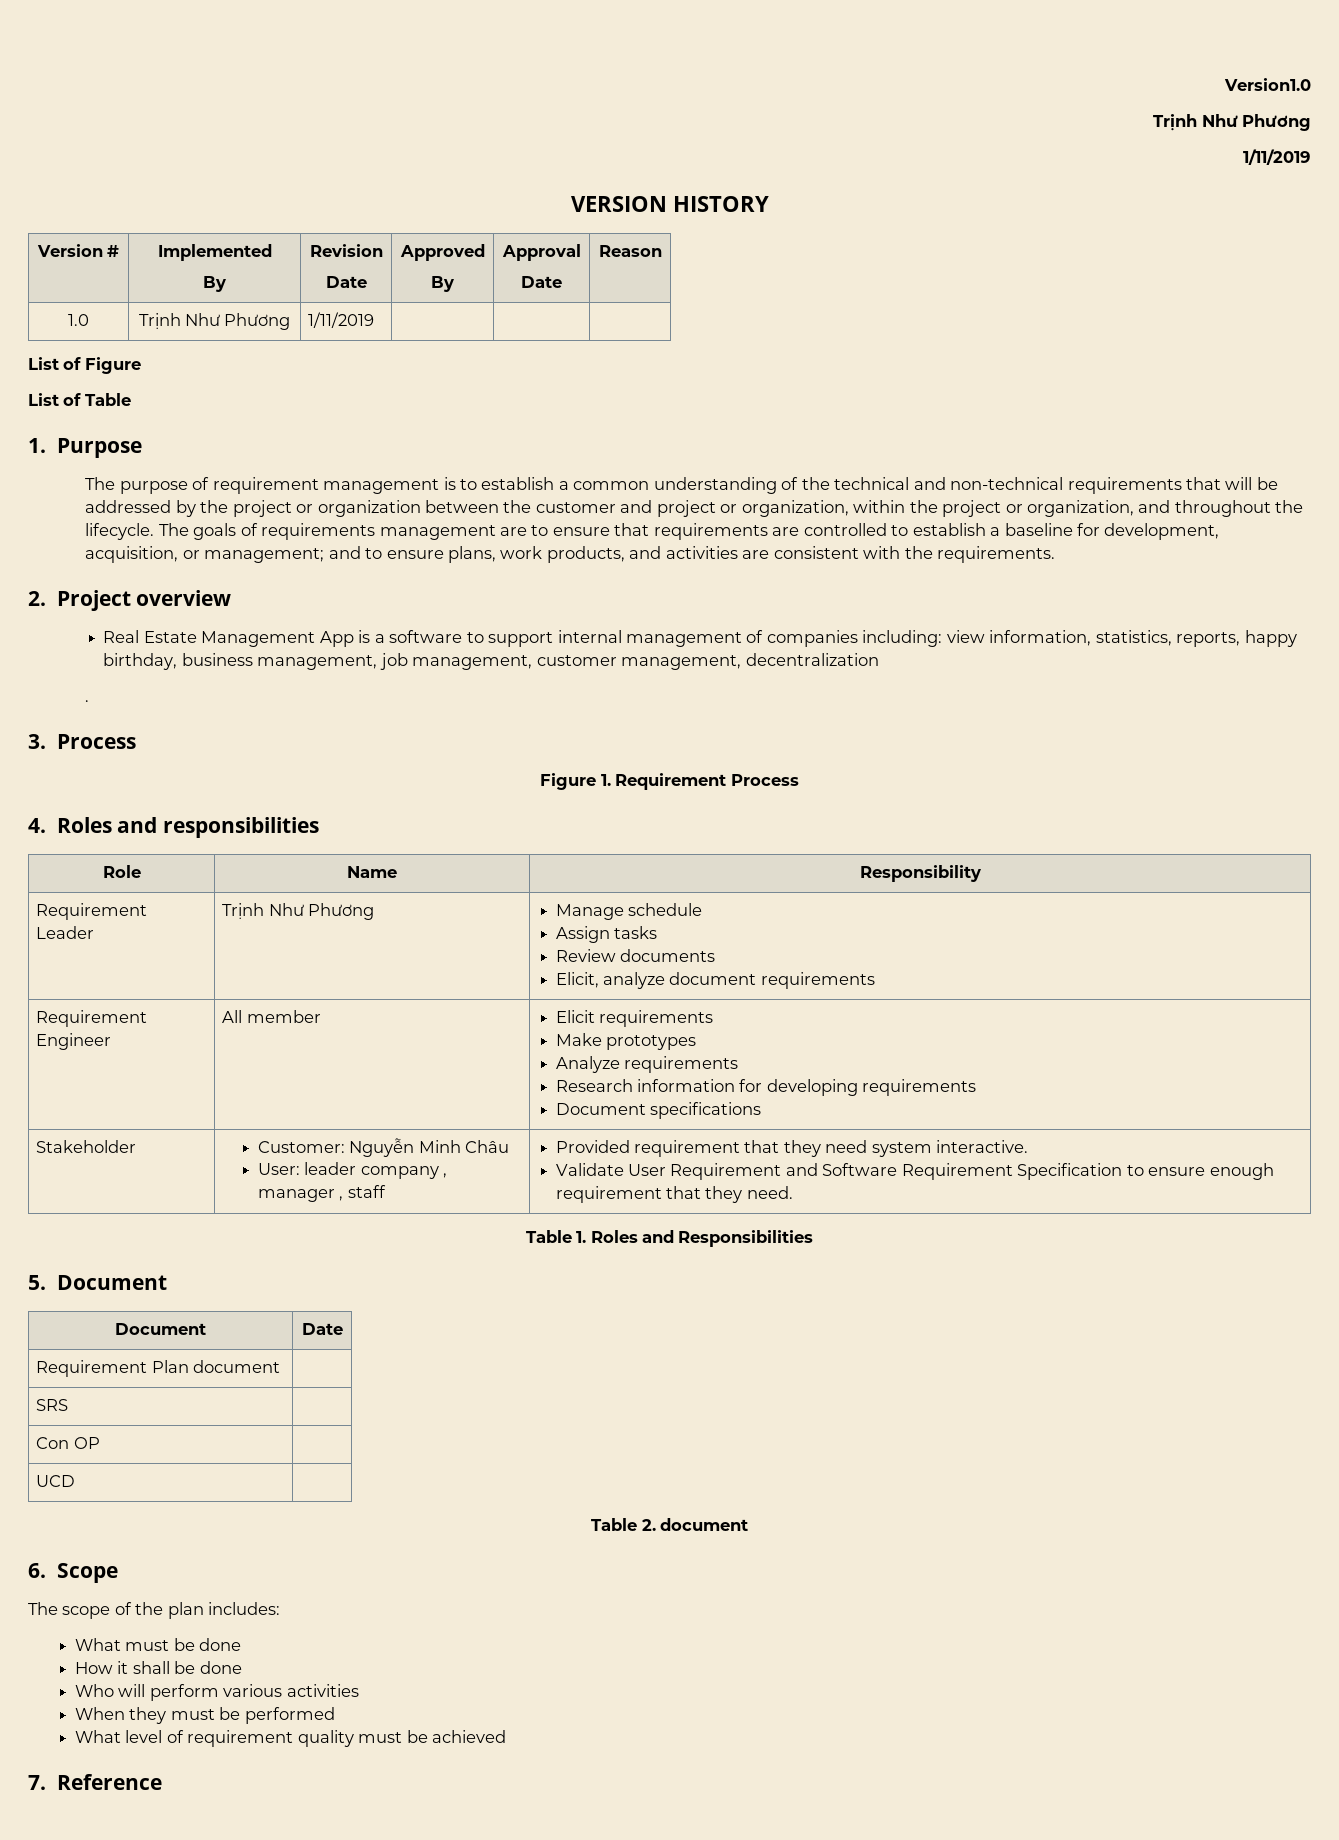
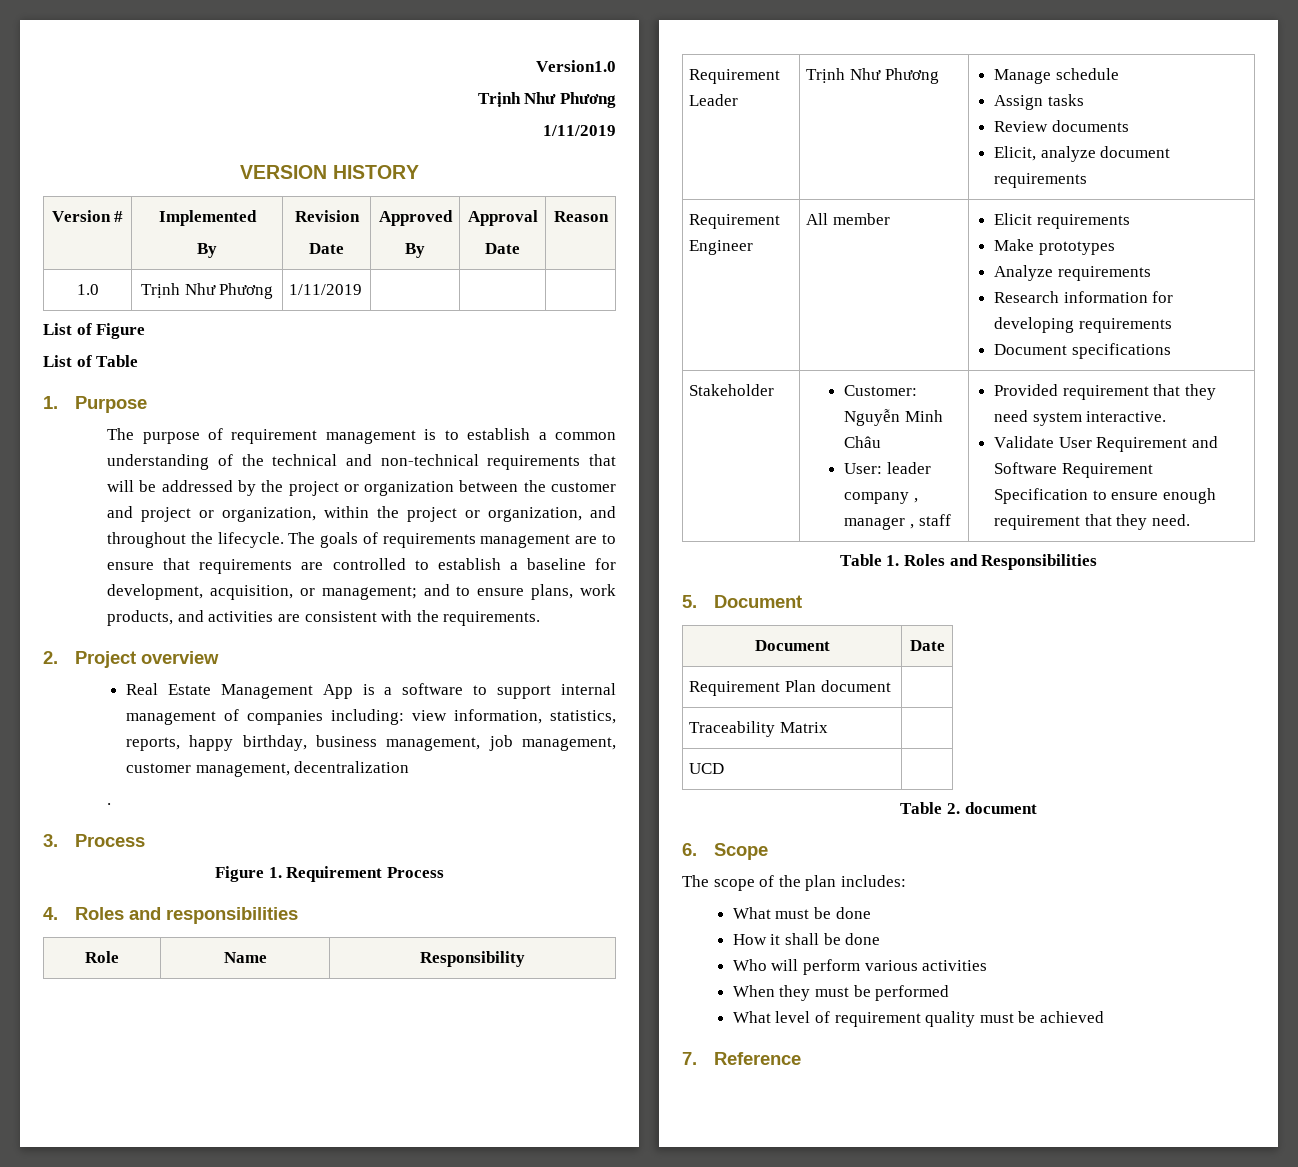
[36,1399,69,1411] [36,1437,100,1449] SRS | // Con OP -> [689,721,828,737] Traceability Matrix

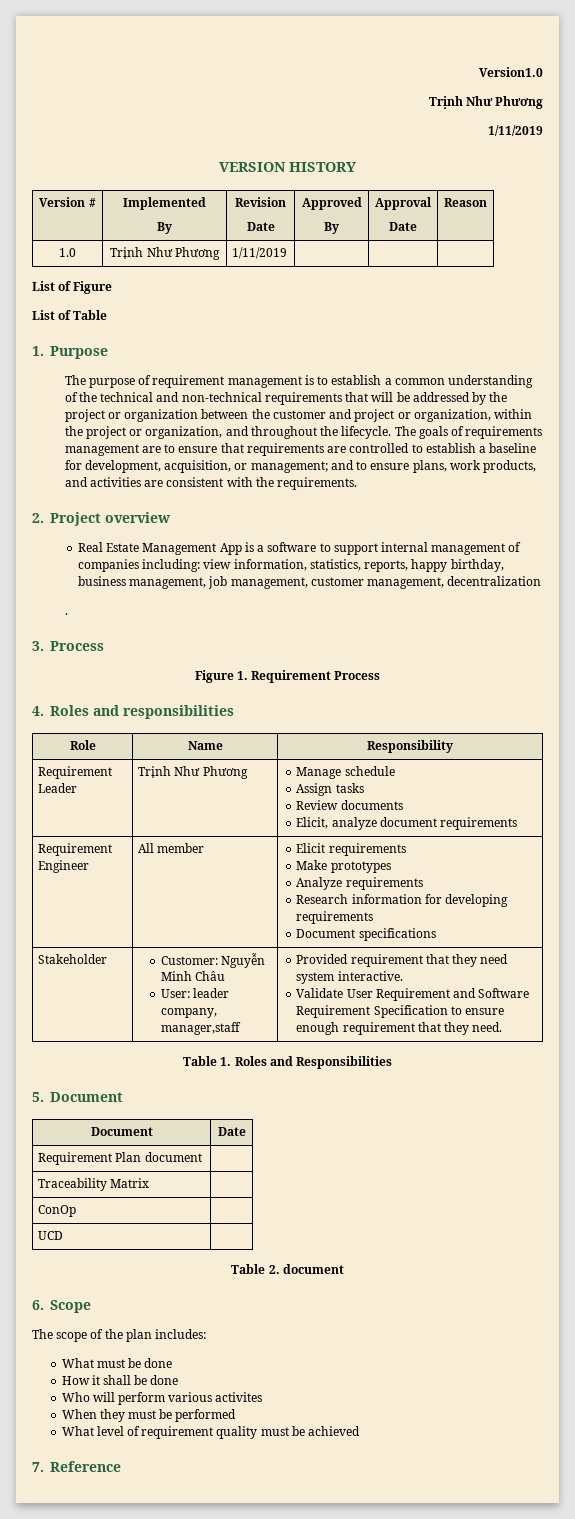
[844,492,918,504] [844,514,951,530] company , manager , staff -> [161,1008,218,1018] [161,1022,242,1035] company, manager,staff
(828, 727) none -> [38,1205,77,1217] // ConOp |
[922,960,988,971] activities -> [215,1392,263,1402] activites

